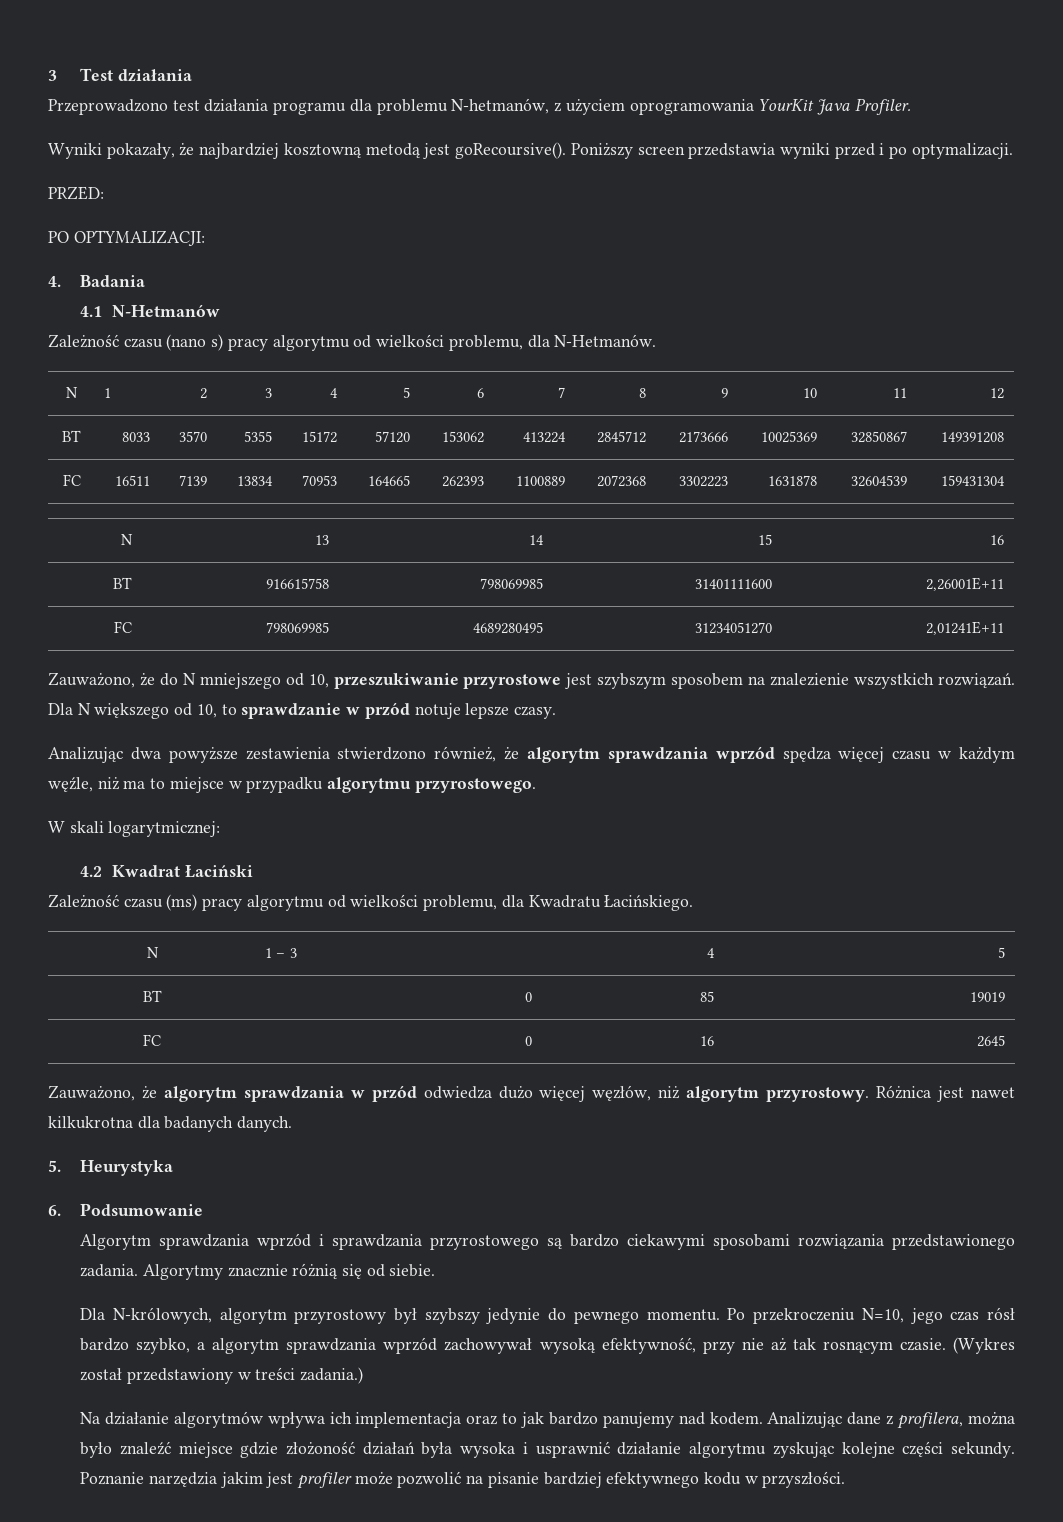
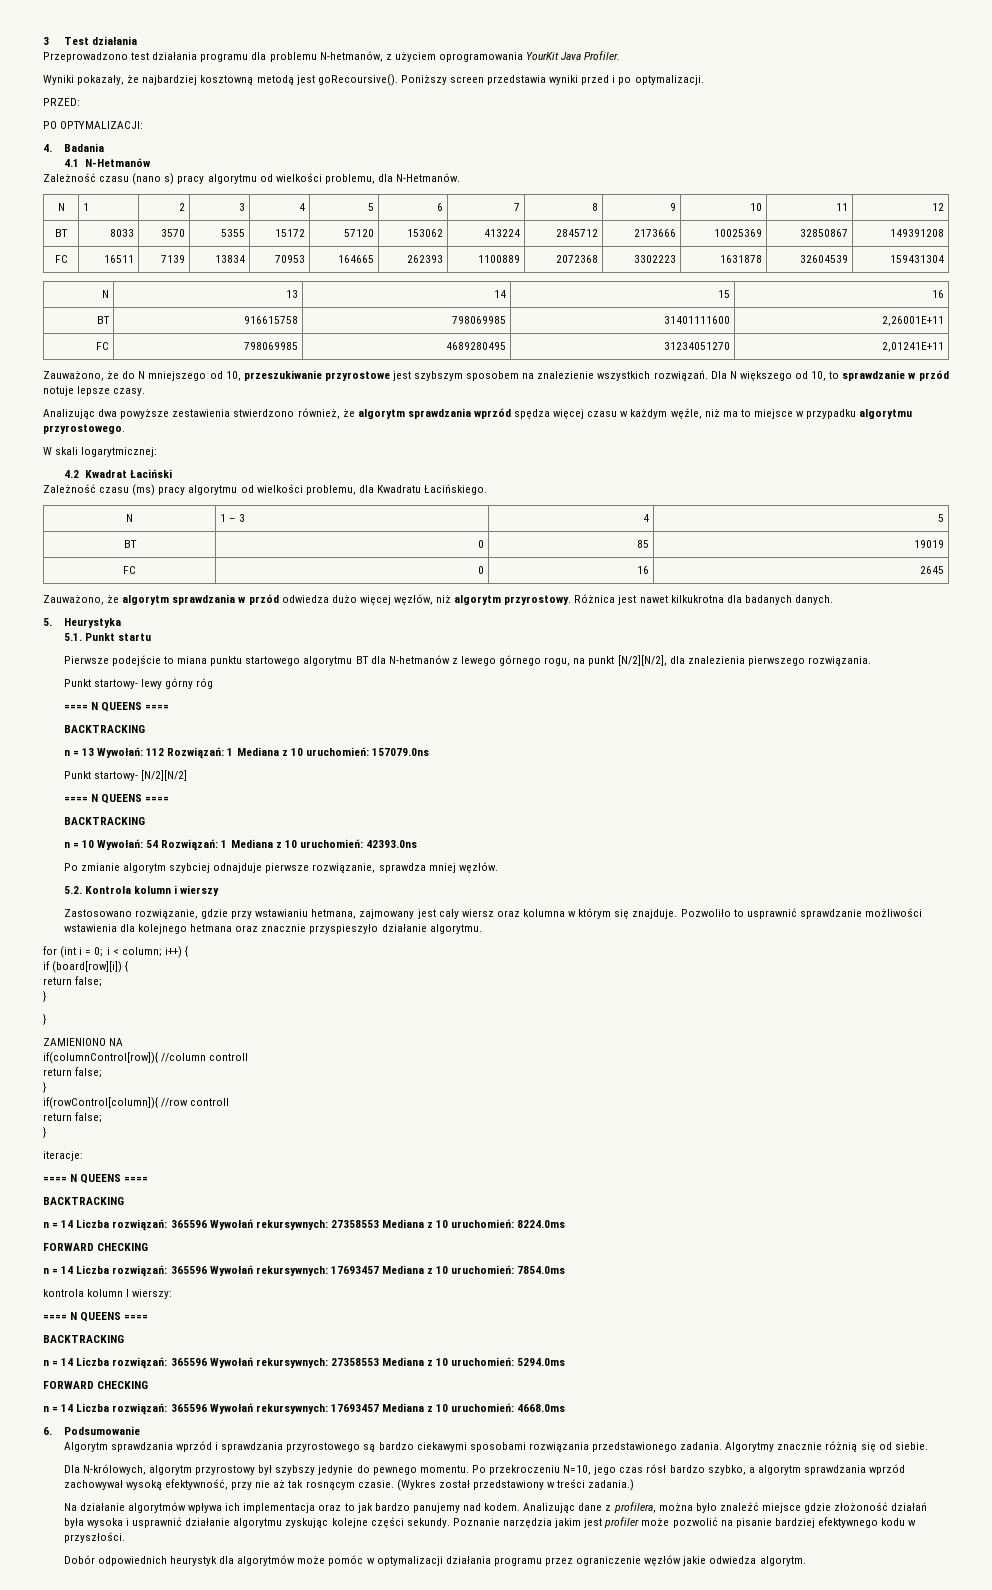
(174, 1168) none -> [63,633,152,641] [63,655,871,666] [63,678,214,689] [63,702,170,712] [63,725,145,733] [63,747,429,759] [63,770,188,781] [63,794,170,804] [63,817,145,825] [63,839,417,851] [63,862,498,873] [63,885,220,896] [63,908,922,919] [63,924,482,934] [43,946,188,958] [43,961,129,973] [43,976,103,987] [43,991,46,1002] [43,1014,46,1025] [43,1038,124,1046] [43,1052,249,1064] [43,1067,103,1078] [43,1082,46,1093] [43,1097,230,1109] [43,1112,103,1123] [43,1127,46,1138] [43,1151,83,1161] [43,1174,149,1184] [43,1197,124,1205] [43,1219,566,1231] [43,1243,149,1251] [43,1265,566,1277] [43,1289,173,1299] [43,1312,149,1322] [43,1335,124,1343] [43,1357,566,1369] [43,1381,149,1389] [43,1403,566,1415] // 5.1. Punkt startu // Pierwsze podejście to miana punktu startowego algorytmu BT dla N-hetmanów z lewego górnego rogu, na punkt [N/2][N/2], dla znalezienia pierwszego rozwiązania. // Punkt startowy- lewy górny róg // ==== N QUEENS ==== // BACKTRACKING // n = 13 Wywołań: 112 Rozwiązań: 1 Mediana z 10 uruchomień: 157079.0ns // Punkt startowy- [N/2][N/2] // ==== N QUEENS ==== // BACKTRACKING // n = 10 Wywołań: 54 Rozwiązań: 1 Mediana z 10 uruchomień: 42393.0ns // Po zmianie algorytm szybciej odnajduje pierwsze rozwiązanie, sprawdza mniej węzłów. // 5.2. Kontrola kolumn i wierszy // Zastosowano rozwiązanie, gdzie przy wstawianiu hetmana, zajmowany jest cały wiersz oraz kolumna w którym się znajduje. Pozwoliło to usprawnić sprawdzanie możliwości wstawienia dla kolejnego hetmana oraz znacznie przyspieszyło działanie algorytmu. // for (int i = 0; i < column; i++) { // if (board[row][i]) { // return false; // } // } // ZAMIENIONO NA // if(columnControl[row]){ //column controll // return false; // } // if(rowControl[column]){ //row controll // return false; // } // iteracje: // ==== N QUEENS ==== // BACKTRACKING // n = 14 Liczba rozwiązań: 365596 Wywołań rekursywnych: 27358553 Mediana z 10 uruchomień: 8224.0ms // FORWARD CHECKING // n = 14 Liczba rozwiązań: 365596 Wywołań rekursywnych: 17693457 Mediana z 10 uruchomień: 7854.0ms // kontrola kolumn I wierszy: // ==== N QUEENS ==== // BACKTRACKING // n = 14 Liczba rozwiązań: 365596 Wywołań rekursywnych: 27358553 Mediana z 10 uruchomień: 5294.0ms // FORWARD CHECKING // n = 14 Liczba rozwiązań: 365596 Wywołań rekursywnych: 17693457 Mediana z 10 uruchomień: 4668.0ms
(846, 1479) none -> [63,1555,806,1566] // Dobór odpowiednich heurystyk dla algorytmów może pomóc w optymalizacji działania programu przez ograniczenie węzłów jakie odwiedza algorytm.

